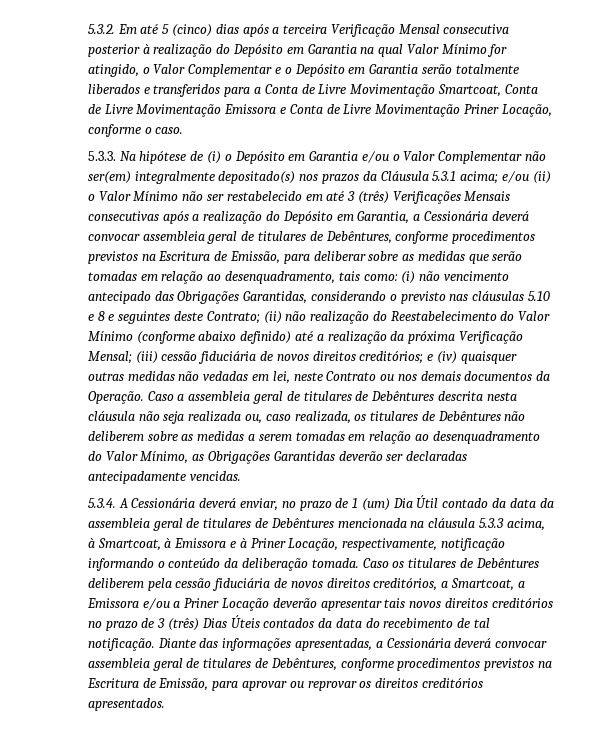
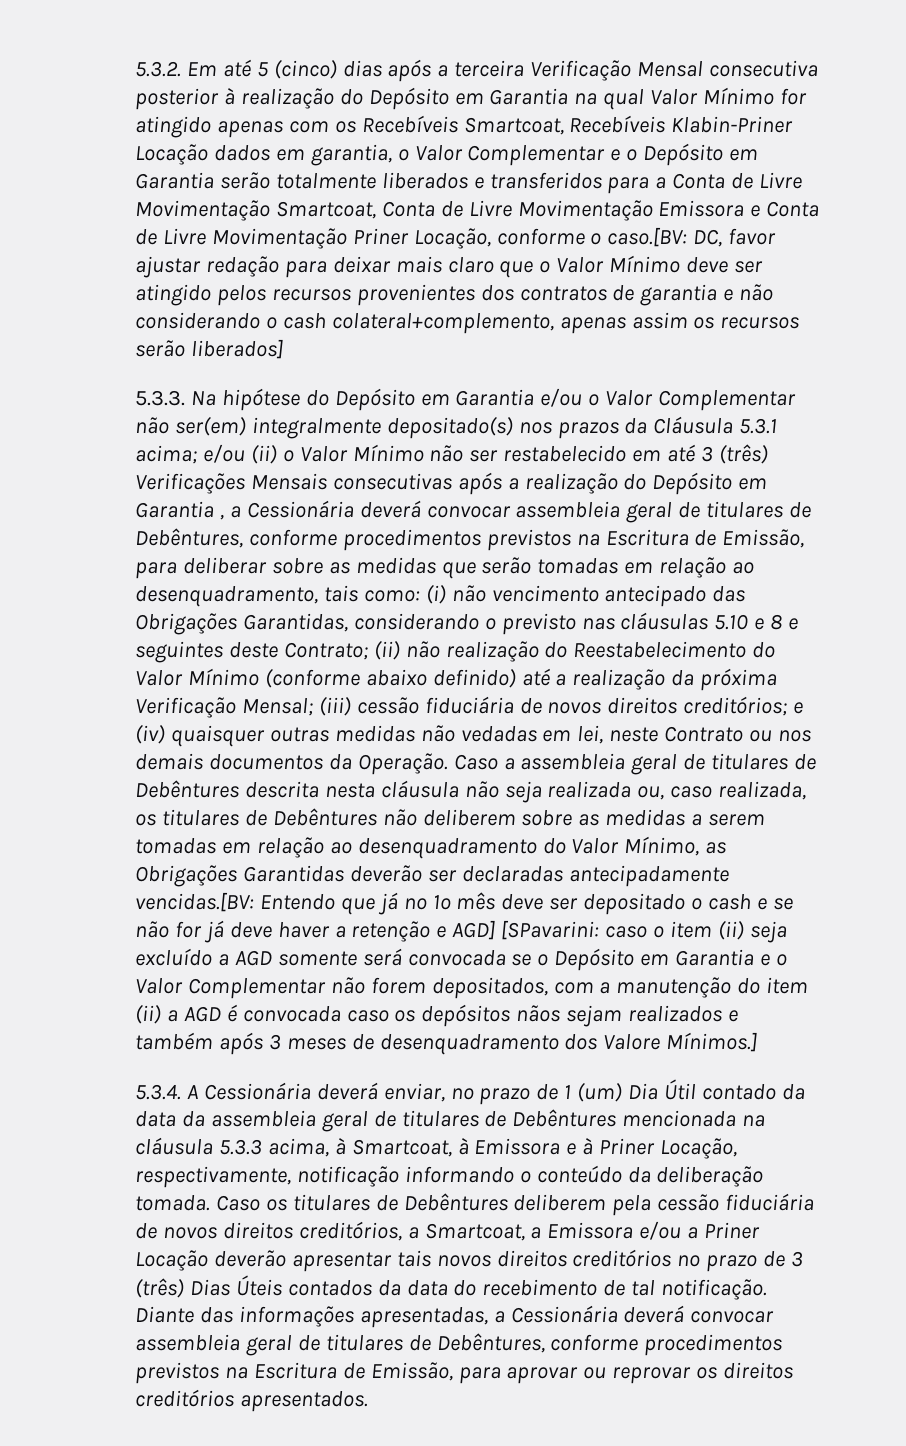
[87,64,139,77] atingido, -> [134,115,794,138] [134,144,392,166] atingido apenas com os Recebíveis Smartcoat, Recebíveis Klabin-Priner Locação dados em garantia,
[155,127,184,134] caso. -> [607,227,777,247] [134,255,764,278] [134,284,774,306] [134,312,800,334] [134,339,283,359] caso.[BV: DC, favor ajustar redação para deixar mais claro que o Valor Mínimo deve ser atingido pelos recursos provenientes dos contratos de garantia e não considerando o cash colateral+complemento, apenas assim os recursos serão liberados]
[190,151,232,164] de (i) o -> [305,390,329,406] do
[357,211,410,224] Garantia, -> [134,501,224,520] Garantia ,
[189,471,241,481] vencidas. -> [134,892,794,915] [134,920,788,943] [134,948,788,971] [134,977,809,999] [134,1004,739,1027] [134,1032,758,1055] vencidas.[BV: Entendo que já no 1º mês deve ser depositado o cash e se não for já deve haver a retenção e AGD] [SPavarini: caso o item (ii) seja excluído a AGD somente será convocada se o Depósito em Garantia e o Valor Complementar não forem depositados, com a manutenção do item (ii) a AGD é convocada caso os depósitos nãos sejam realizados e também após 3 meses de desenquadramento dos Valore Mínimos.]

